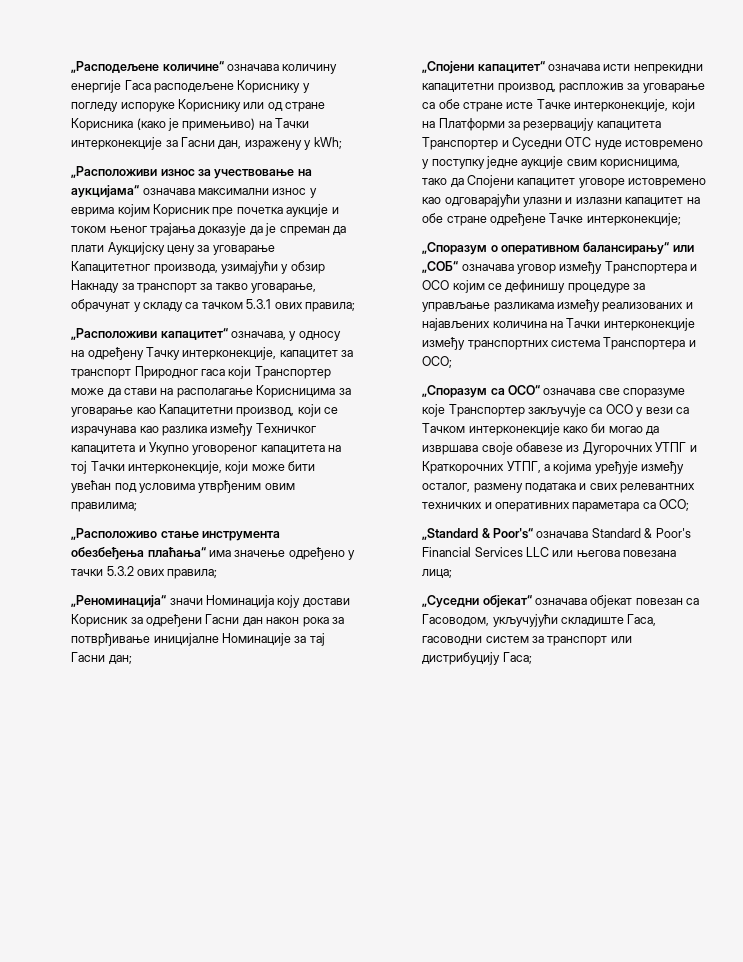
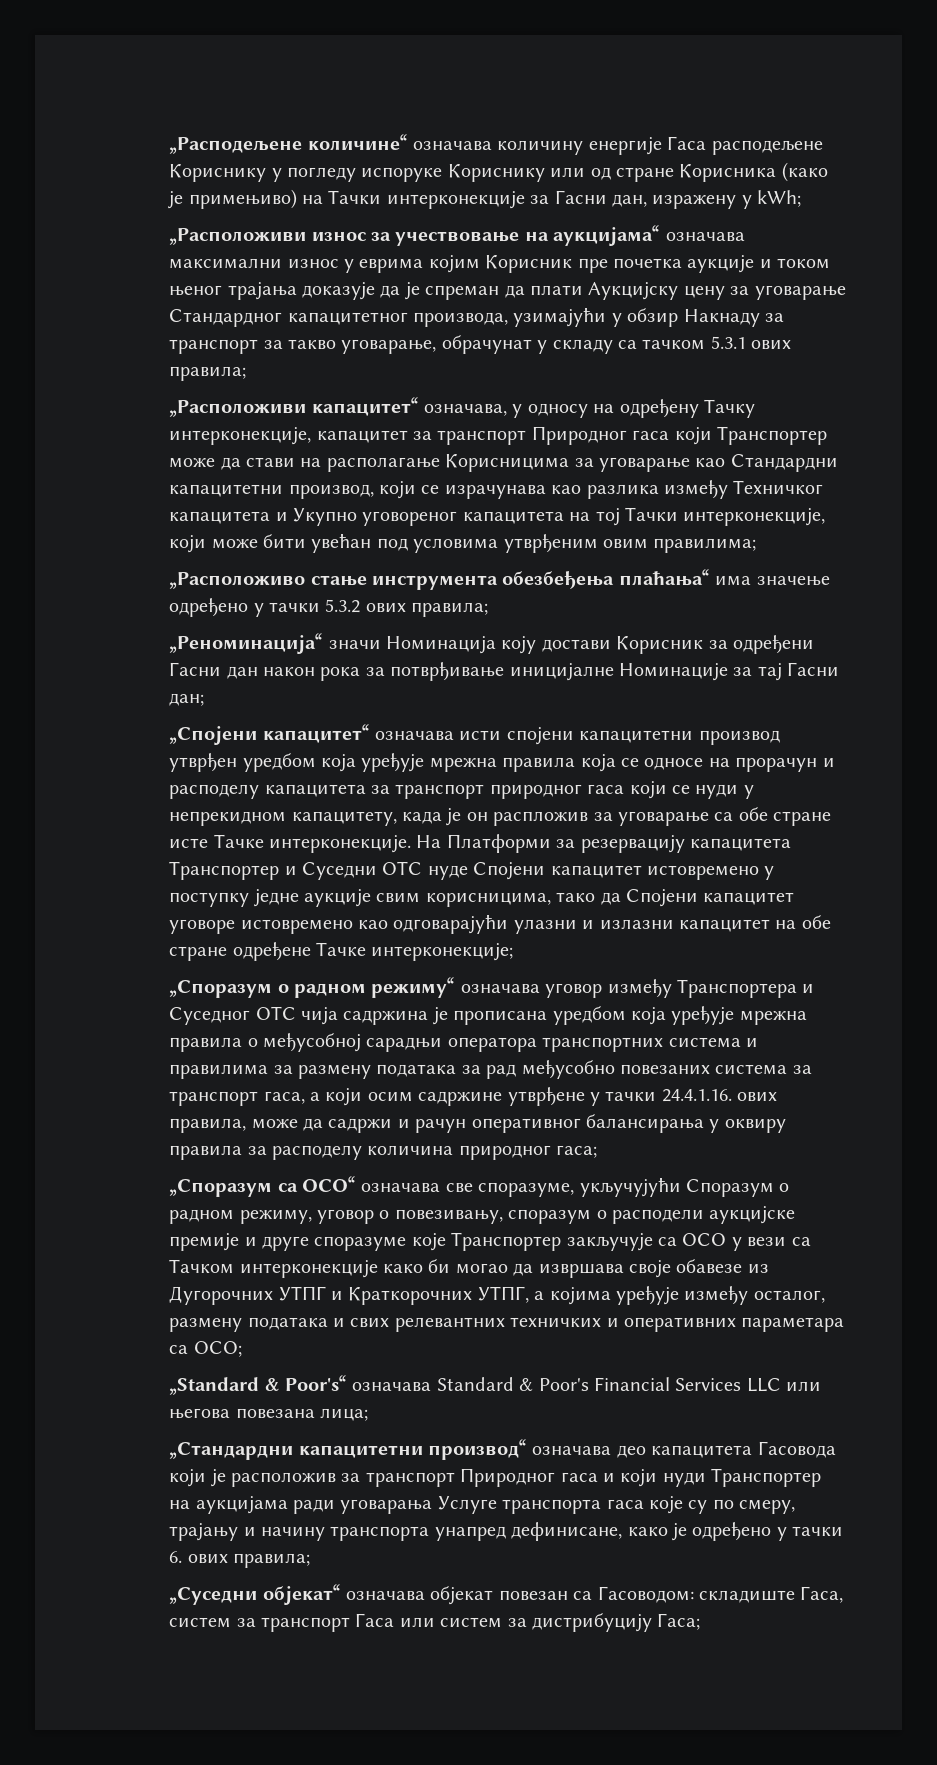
[71,261,151,273] Капацитетног -> [169,309,408,327] Стандардног капацитетног
[159,404,234,416] Капацитетни -> [730,454,838,472] [169,484,284,497] Стандардни капацитетни
[633,64,703,74] [422,83,556,93] непрекидни капацитетни производ, -> [506,727,780,745] [169,753,835,772] [169,781,754,799] [169,808,488,826] спојени капацитетни производ утврђен уредбом која уређује мрежна правила која се односе на прорачун и расподелу капацитета за транспорт природног гаса који се нуди у непрекидном капацитету, када је он
[574,99,695,112] [422,121,436,128] интерконекције, који на -> [269,835,442,853] интерконекције. На
(622, 145) none -> [473,862,642,880] Спојени капацитет
[501,242,694,255] [422,261,459,273] оперативном балансирању“ или „СОБ“ -> [294,977,456,998] радном режиму“
[422,280,646,293] [422,299,693,312] [422,318,695,331] [422,337,696,350] [422,356,453,368] ОСО којим се дефинишу процедуре за управљање разликама између реализованих и најављених количина на Тачки интерконекције између транспортних система Транспортера и ОСО; -> [169,1006,807,1025] [169,1033,759,1052] [169,1060,812,1079] [169,1087,778,1106] [169,1114,786,1133] [169,1145,598,1160] Суседног ОТС чија садржина је прописана уредбом која уређује мрежна правила о међусобној сарадњи оператора транспортних система и правилима за размену података за рад међусобно повезаних система за транспорт гаса, а који осим садржине утврђене у тачки 24.4.1.16. ових правила, може да садржи и рачун оперативног балансирања у оквиру правила за расподелу количина природног гаса;
(620, 391) none -> [478,1178,790,1197] [169,1206,796,1224] [169,1233,310,1251] споразуме, укључујући Споразум о радном режиму, уговор о повезивању, споразум о расподели аукцијске премије и друге
(453, 573) none -> [169,1439,836,1460] [169,1468,822,1487] [169,1496,796,1514] [169,1522,844,1541] [169,1551,311,1568] // „Стандардни капацитетни производ“ означава део капацитета Гасовода који је расположив за транспорт Природног гаса и који нуди Транспортер на аукцијама ради уговарања Услуге транспорта гаса које су по смеру, трајању и начину транспорта унапред дефинисане, како је одређено у тачки 6. ових правила;
[422,614,558,627] Гасоводом, укључујући -> [597,1586,694,1603] Гасоводом:
[422,636,483,645] гасоводни -> (844, 1594) none
[610,636,632,643] или -> [355,1613,527,1628] Гаса или систем за

